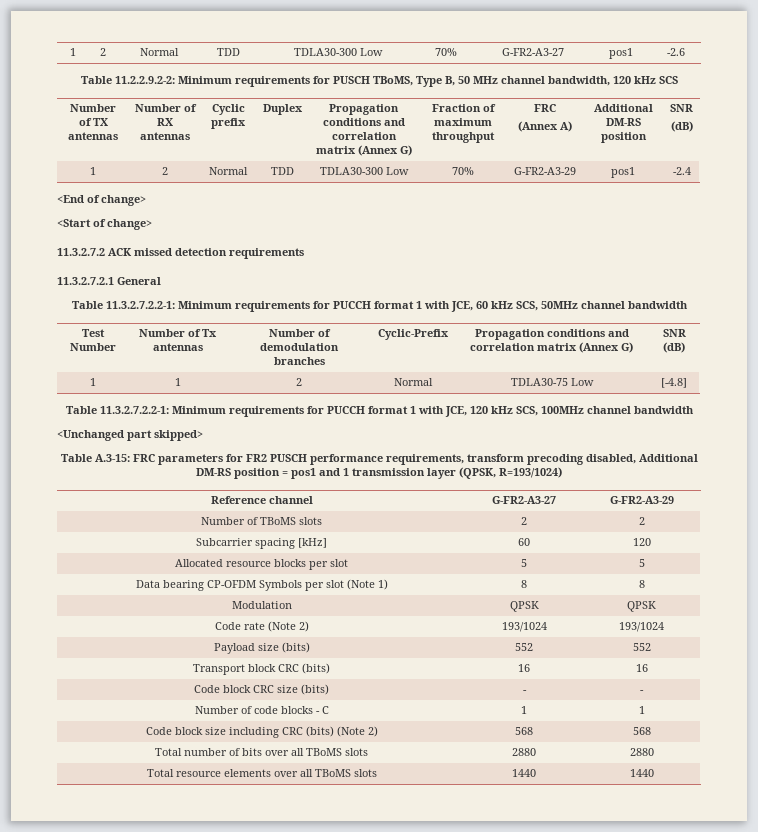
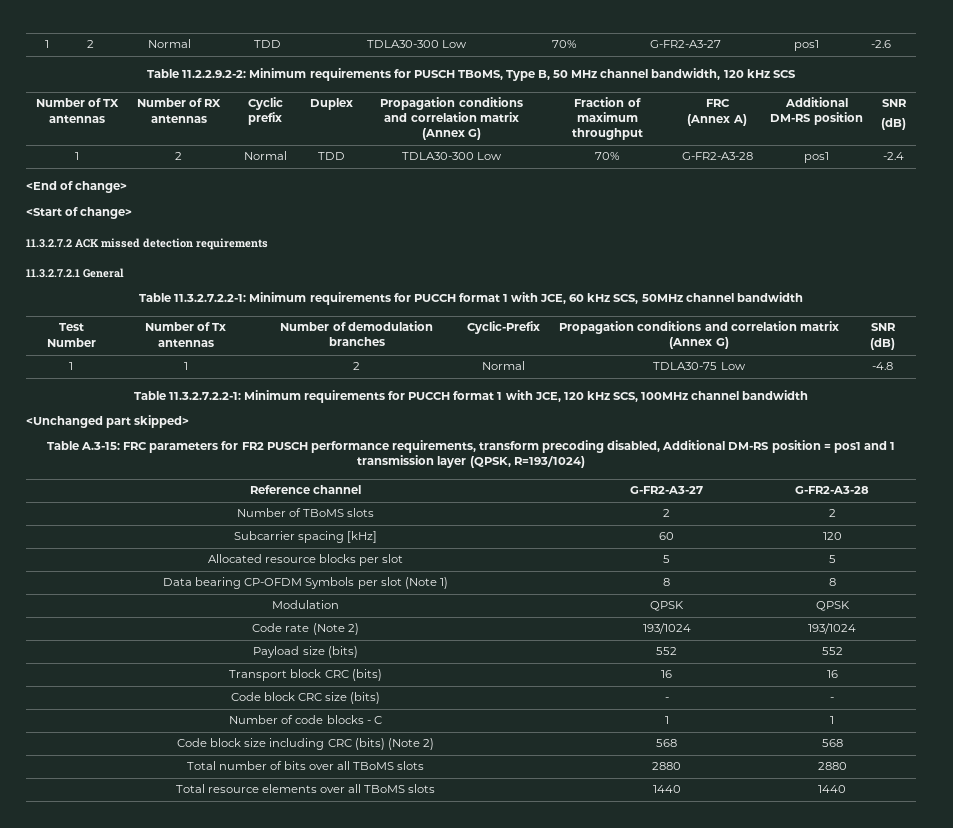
[513,167,576,175] G-FR2-A3-29 -> [681,152,753,160] G-FR2-A3-28
[661,378,687,388] [-4.8] -> [872,362,893,370] -4.8
[609,496,674,504] G-FR2-A3-29 -> [795,486,869,494] G-FR2-A3-28

